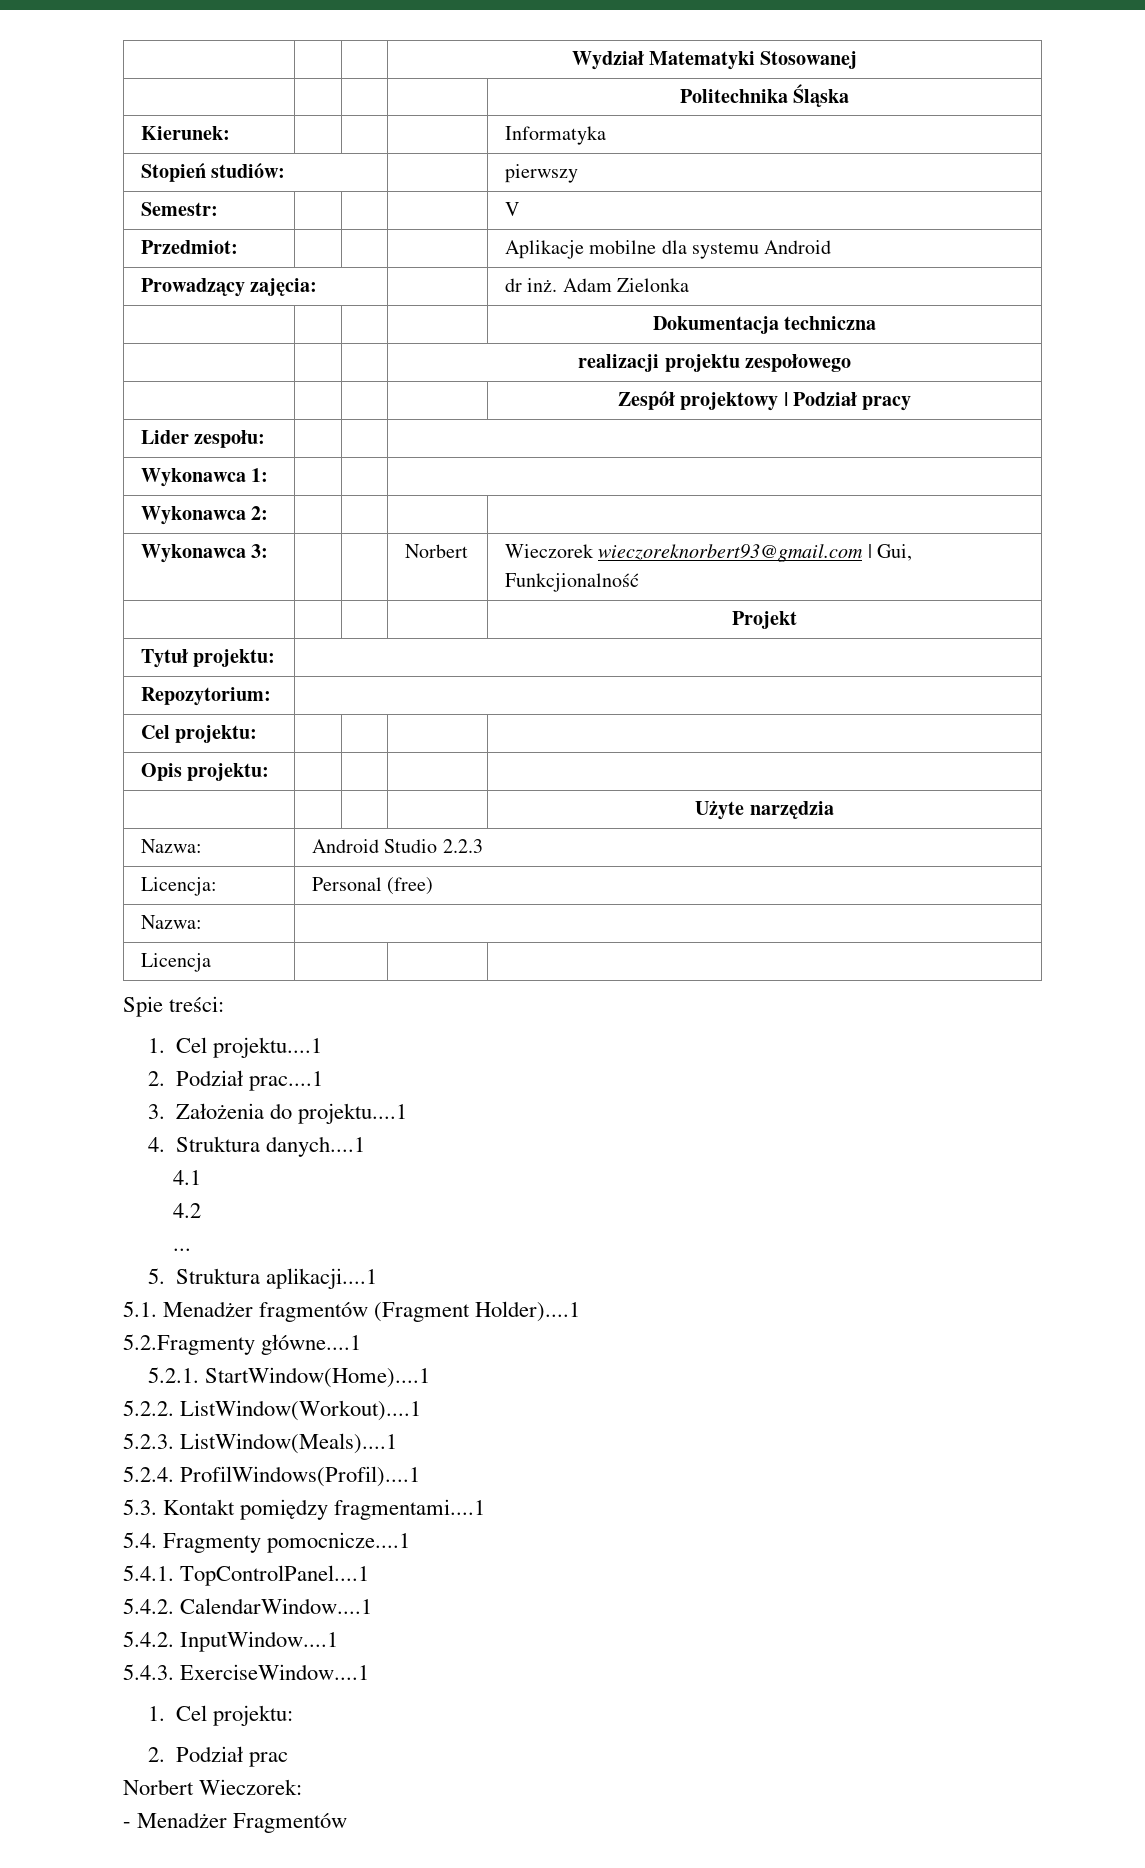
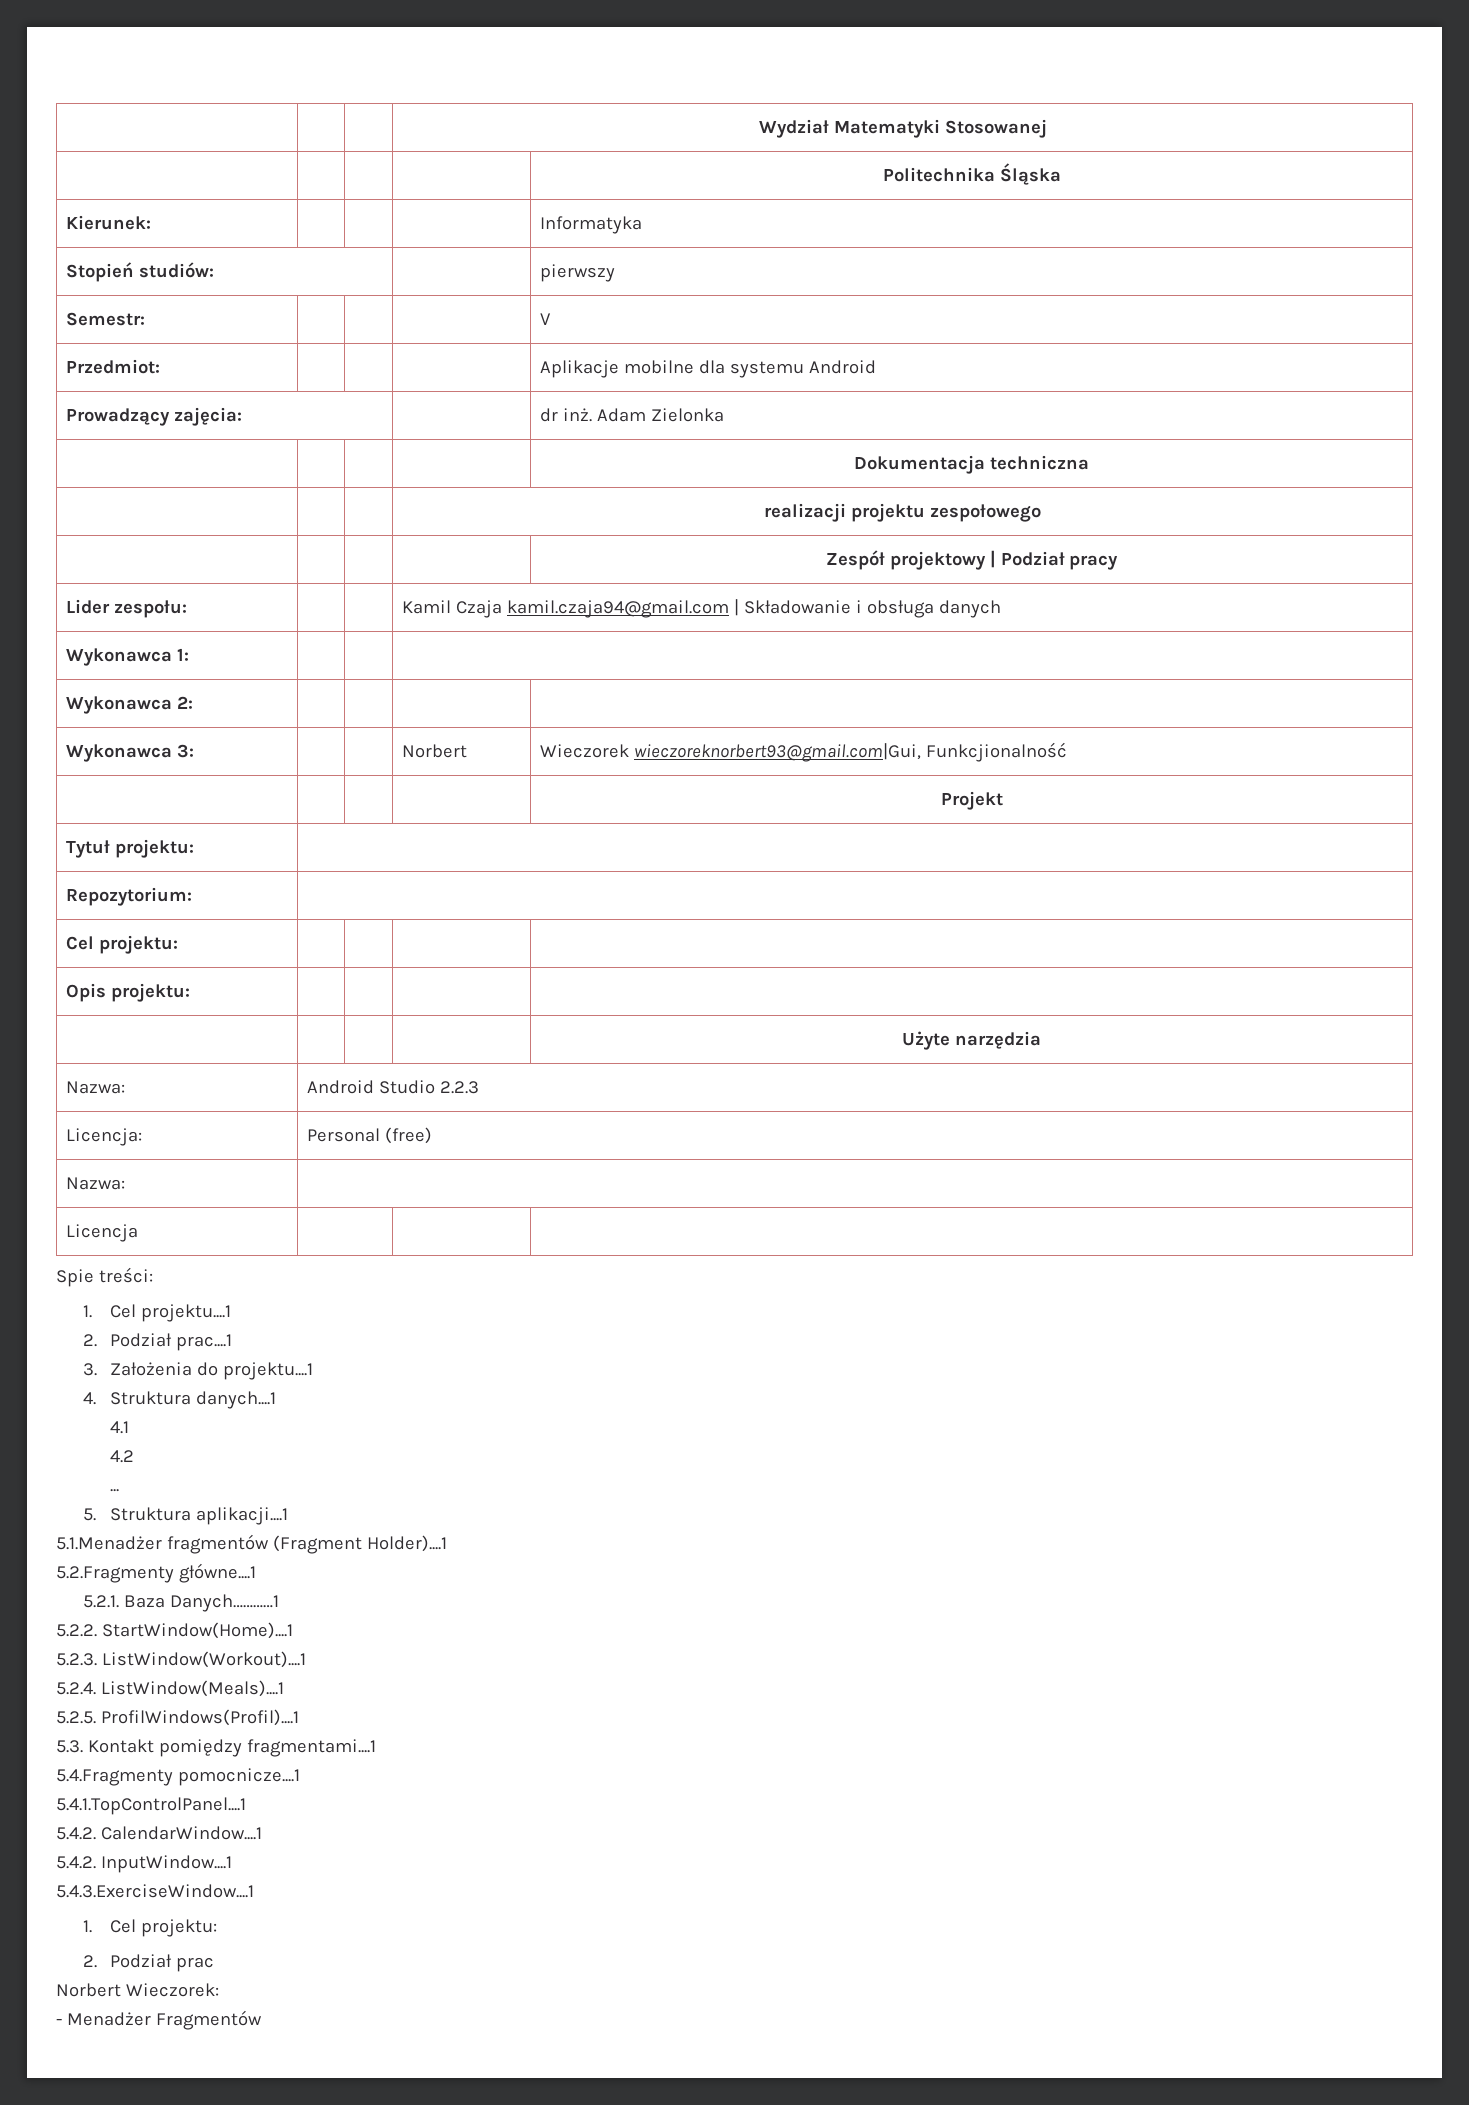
(266, 439) none -> [402,599,1002,618] Kamil Czaja kamil.czaja94@gmail.com | Składowanie i obsługa danych
[598,544,912,562] wieczoreknorbert93@gmail.com | Gui, -> [634,743,922,762] wieczoreknorbert93@gmail.com|Gui,
[123,1301,254,1317] 5.1. Menadżer -> [56,1536,162,1550] 5.1.Menadżer
(199, 1375) none -> [123,1594,279,1612] [56,1624,97,1637] Baza Danych…………1 // 5.2.2.
[123,1400,174,1416] 5.2.2. -> [56,1653,97,1666] 5.2.3.
[123,1433,174,1449] 5.2.3. -> [56,1682,96,1695] 5.2.4.
[123,1466,174,1482] 5.2.4. -> [56,1711,96,1724] 5.2.5.
[123,1532,262,1553] 5.4. Fragmenty -> [56,1769,173,1786] 5.4.Fragmenty
[123,1565,370,1586] 5.4.1. TopControlPanel....1 -> [56,1797,246,1815] 5.4.1.TopControlPanel....1
[123,1664,370,1680] 5.4.3. ExerciseWindow....1 -> [56,1884,254,1898] 5.4.3.ExerciseWindow....1

